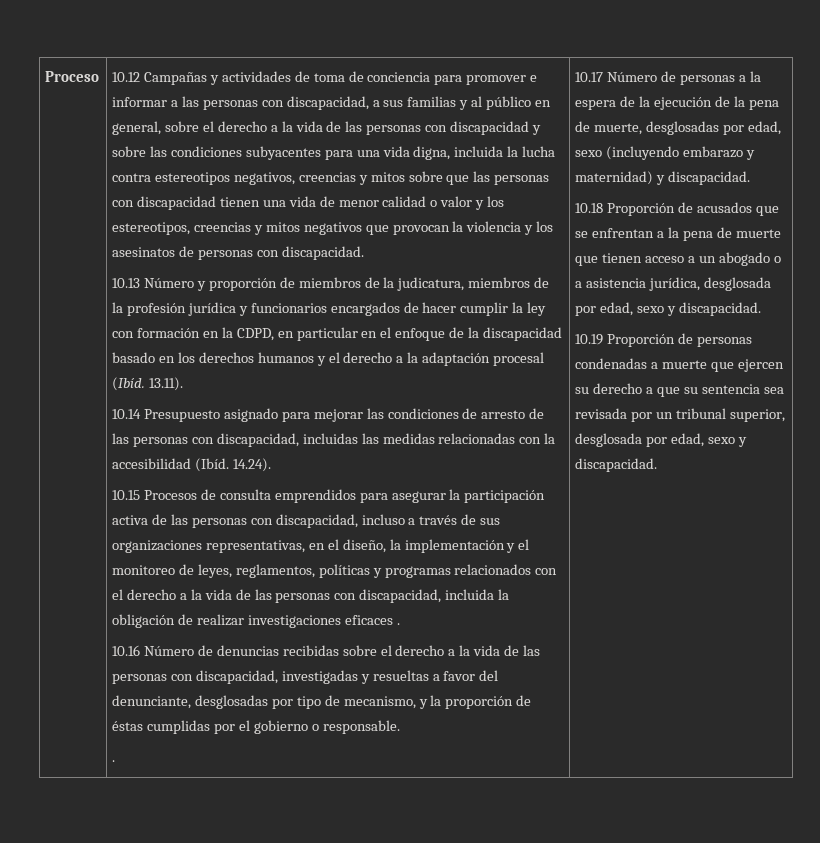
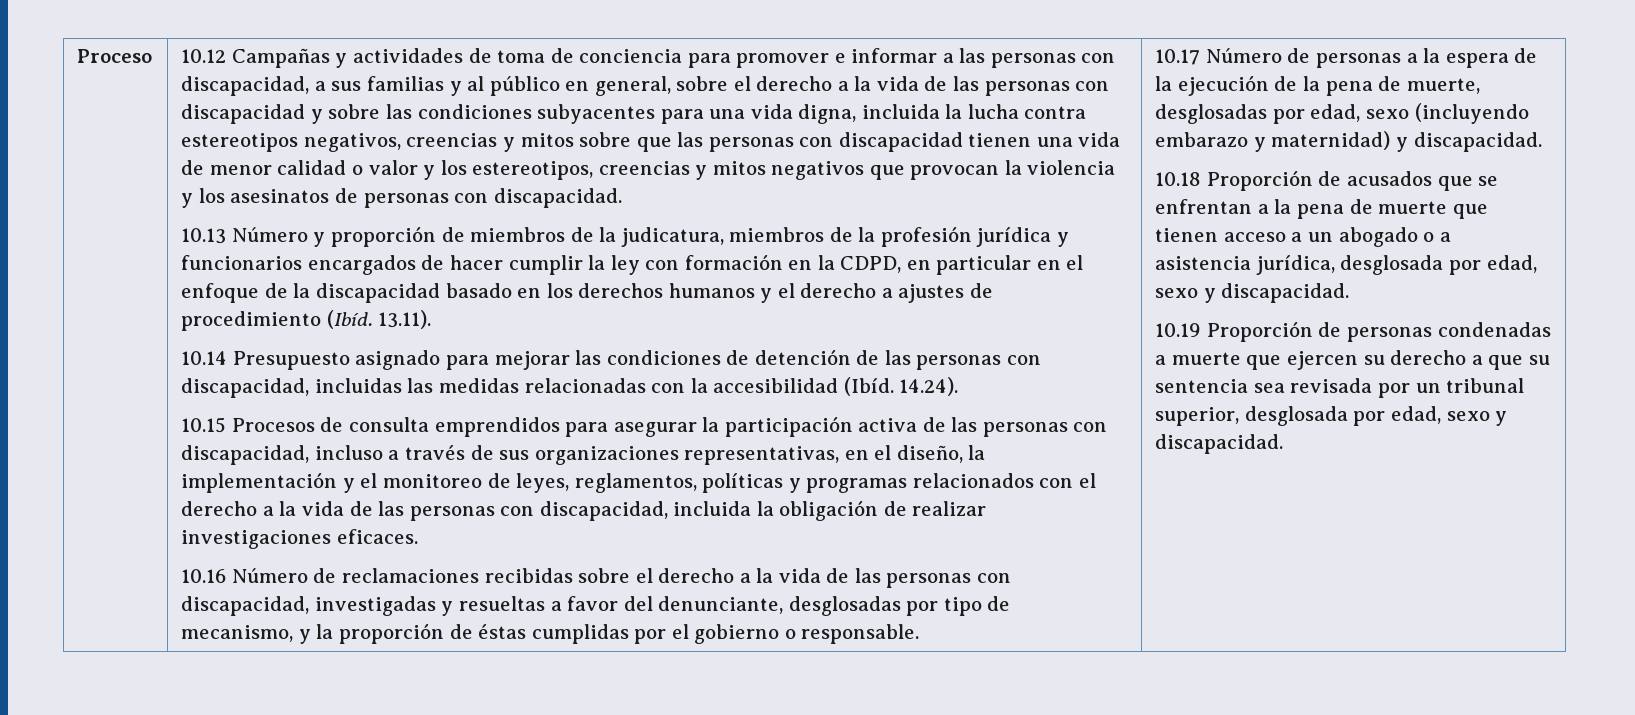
[407,352,545,366] la adaptación procesal -> [898,283,993,303] [181,311,322,331] ajustes de procedimiento
[481,410,526,419] arresto -> [754,349,851,365] detención
[344,615,400,625] eficaces . -> [336,529,418,544] eficaces.
[216,645,279,656] denuncias -> [342,568,480,583] reclamaciones
[112,760,116,762] // . -> (920, 634) none

